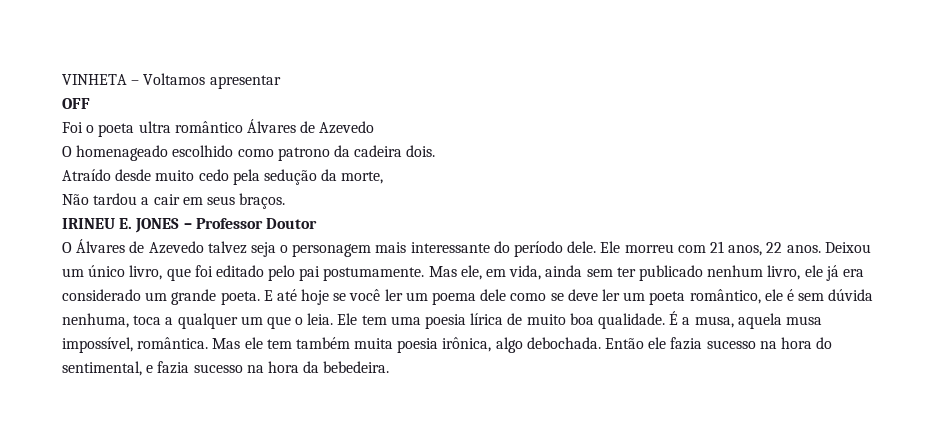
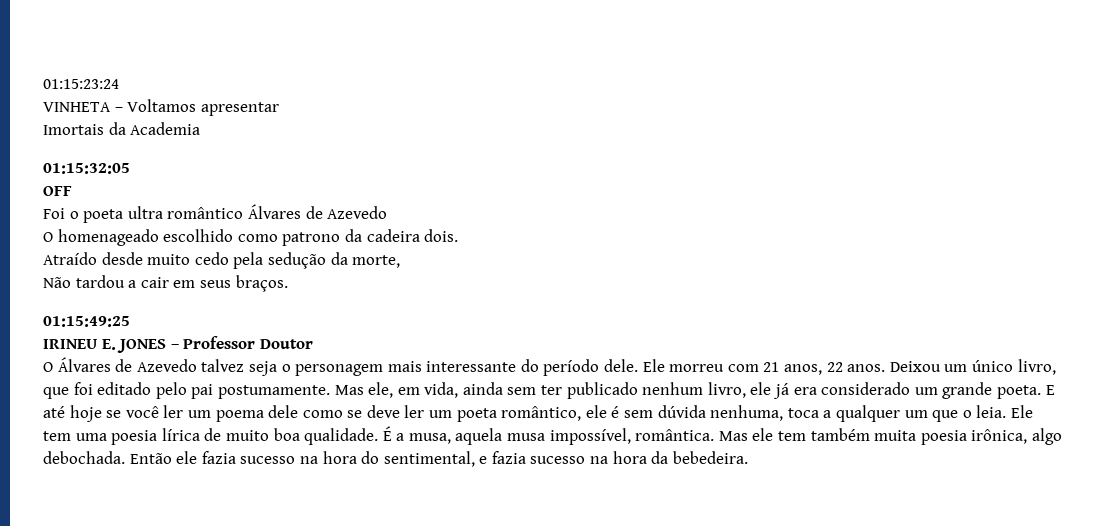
(62, 79) none -> [43,79,119,89] 01:15:23:24 //
(281, 82) none -> [43,122,201,135] [43,163,130,174] // Imortais da Academia // 01:15:32:05
(286, 201) none -> [43,316,130,327] // 01:15:49:25

